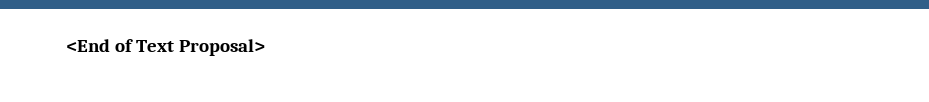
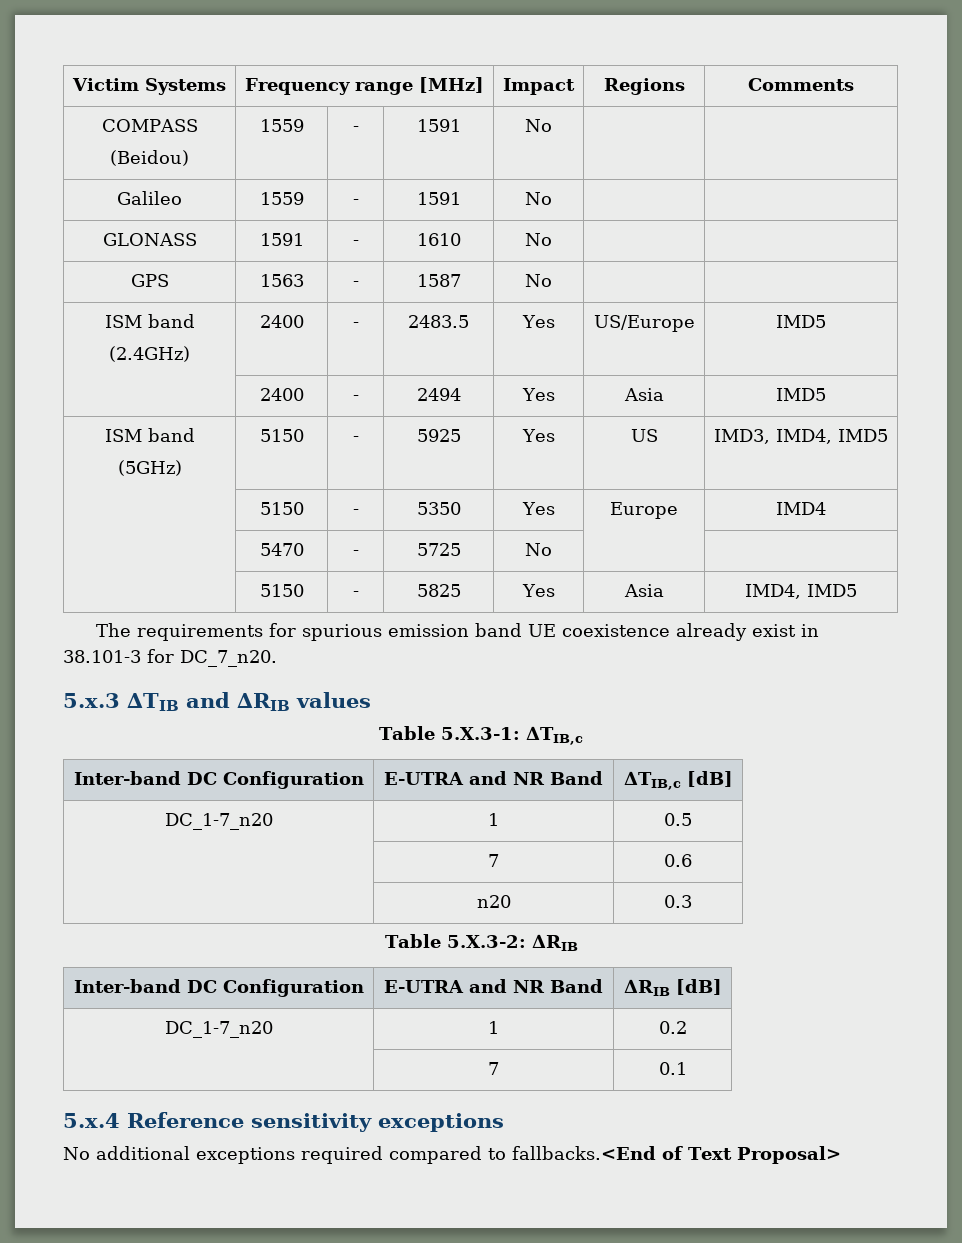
[66,39,110,52] <End -> [72,78,226,95] [245,77,484,95] [503,78,575,95] [603,78,685,95] [748,78,854,91] [101,119,198,132] [110,150,189,166] [259,119,304,132] [352,126,359,132] [416,119,461,132] [525,119,552,132] [117,191,182,205] [259,192,304,205] [352,199,359,205] [416,192,461,205] [525,192,552,205] [102,233,197,246] [259,233,304,246] [352,240,359,246] [416,233,461,246] [525,233,552,246] [130,274,169,287] [259,274,304,287] [352,281,359,287] [416,274,461,287] [525,274,552,287] [104,314,195,328] [109,346,190,362] [259,315,304,328] [352,322,359,328] [408,315,469,328] [521,315,555,328] [593,315,695,332] [776,315,826,328] [259,388,304,401] [352,395,359,401] [416,388,461,401] [521,388,555,401] [623,388,664,401] [776,388,826,401] [104,428,195,442] [117,460,182,476] [259,429,304,442] [352,436,359,442] [416,429,461,442] [521,429,555,442] [630,429,658,442] [714,429,888,444] [259,502,304,515] [352,509,359,515] [416,502,461,515] [521,502,555,515] [610,502,678,519] [776,502,826,515] [259,543,304,556] [352,550,359,556] [416,543,461,556] [525,543,552,556] [259,584,304,597] [352,591,359,597] [416,584,461,597] [521,584,555,597] [623,584,664,597] [745,584,857,599] [95,623,819,641] [63,649,277,667] [63,692,371,711] [379,726,583,745] [73,771,364,789] [384,771,603,785] [623,771,733,790] [164,813,273,830] [488,813,499,826] [664,813,692,826] [488,854,499,867] [664,854,692,867] [476,895,511,908] [664,895,692,908] [384,934,578,951] [73,979,364,997] [384,979,603,993] [623,979,722,996] [164,1021,273,1038] [488,1021,499,1034] [658,1021,687,1034] [488,1062,499,1075] [658,1062,687,1075] [63,1112,504,1132] [63,1146,656,1164] Victim Systems | Frequency range [MHz] | Impact | Regions | Comments // COMPASS // (Beidou) | 1559 | - | 1591 | No | | // Galileo | 1559 | - | 1591 | No | | // GLONASS | 1591 | - | 1610 | No | | // GPS | 1563 | - | 1587 | No | | // ISM band // (2.4GHz) | 2400 | - | 2483.5 | Yes | US/Europe | IMD5 // | 2400 | - | 2494 | Yes | Asia | IMD5 // ISM band // (5GHz) | 5150 | - | 5925 | Yes | US | IMD3, IMD4, IMD5 // | 5150 | - | 5350 | Yes | Europe | IMD4 // | 5470 | - | 5725 | No | | // | 5150 | - | 5825 | Yes | Asia | IMD4, IMD5 // The requirements for spurious emission band UE coexistence already exist in 38.101-3 for DC_7_n20. // 5.x.3 ∆TIB and ∆RIB values // Table 5.X.3-1: ΔTIB,c // Inter-band DC Configuration | E-UTRA and NR Band | ΔTIB,c [dB] // DC_1-7_n20 | 1 | 0.5 // | 7 | 0.6 // | n20 | 0.3 // Table 5.X.3-2: ΔRIB // Inter-band DC Configuration | E-UTRA and NR Band | ΔRIB [dB] // DC_1-7_n20 | 1 | 0.2 // | 7 | 0.1 // 5.x.4 Reference sensitivity exceptions // No additional exceptions required compared to fallbacks.<End

